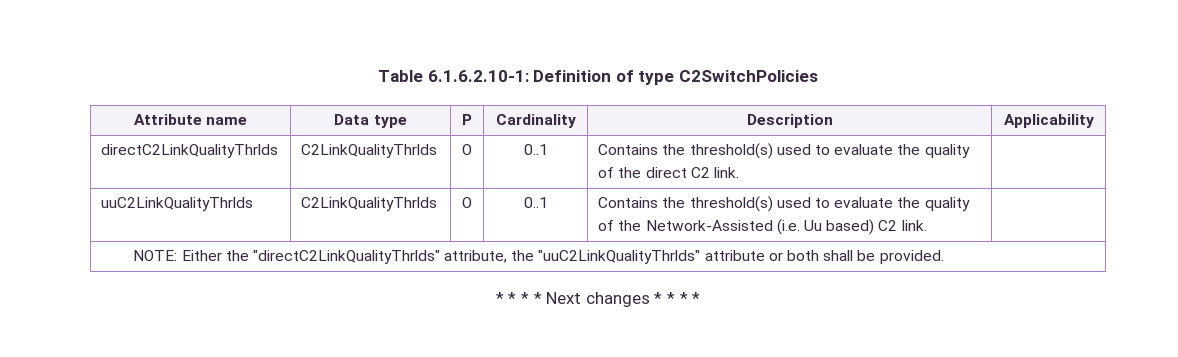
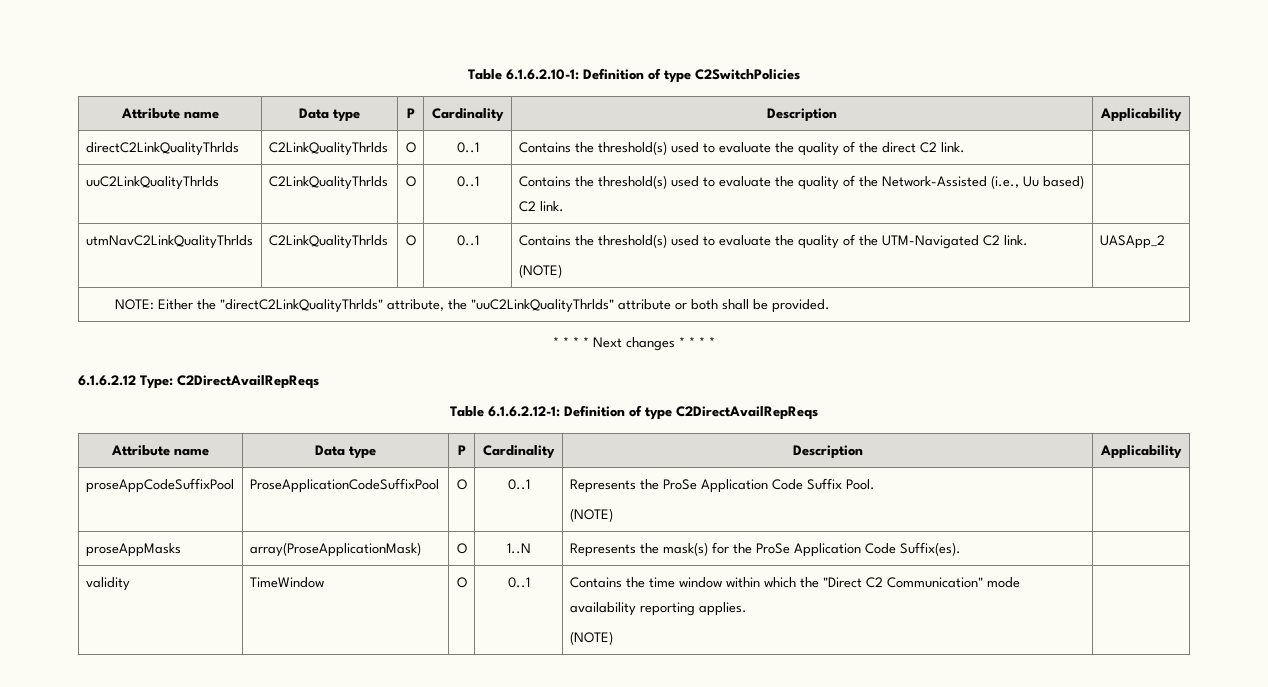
[776,219,800,235] (i.e. -> [990,175,1019,189] (i.e.,
(927, 225) none -> [85,235,253,249] [268,235,388,249] [405,235,416,246] [456,235,479,246] [518,234,1028,249] [518,264,562,278] [1099,235,1165,249] // utmNavC2LinkQualityThrlds | C2LinkQualityThrlds | O | 0..1 | Contains the threshold(s) used to evaluate the quality of the UTM-Navigated C2 link. // (NOTE) | UASApp_2
(701, 298) none -> [78,375,319,389] [450,405,818,420] [111,445,209,456] [315,445,377,459] [457,445,466,455] [483,445,555,459] [792,445,863,459] [1100,445,1182,459] [85,478,234,493] [249,478,439,493] [456,479,467,490] [507,479,530,490] [569,478,875,493] [569,508,613,522] [85,543,181,557] [249,542,421,557] [456,543,467,554] [506,543,531,554] [569,542,961,557] [85,577,130,591] [249,577,324,588] [456,577,467,588] [507,577,530,588] [569,577,1020,588] [569,602,747,616] [569,631,613,645] // 6.1.6.2.12 Type: C2DirectAvailRepReqs // Table 6.1.6.2.12-1: Definition of type C2DirectAvailRepReqs // Attribute name | Data type | P | Cardinality | Description | Applicability // proseAppCodeSuffixPool | ProseApplicationCodeSuffixPool | O | 0..1 | Represents the ProSe Application Code Suffix Pool. // (NOTE) | // proseAppMasks | array(ProseApplicationMask) | O | 1..N | Represents the mask(s) for the ProSe Application Code Suffix(es). | // validity | TimeWindow | O | 0..1 | Contains the time window within which the "Direct C2 Communication" mode availability reporting applies. // (NOTE) |

